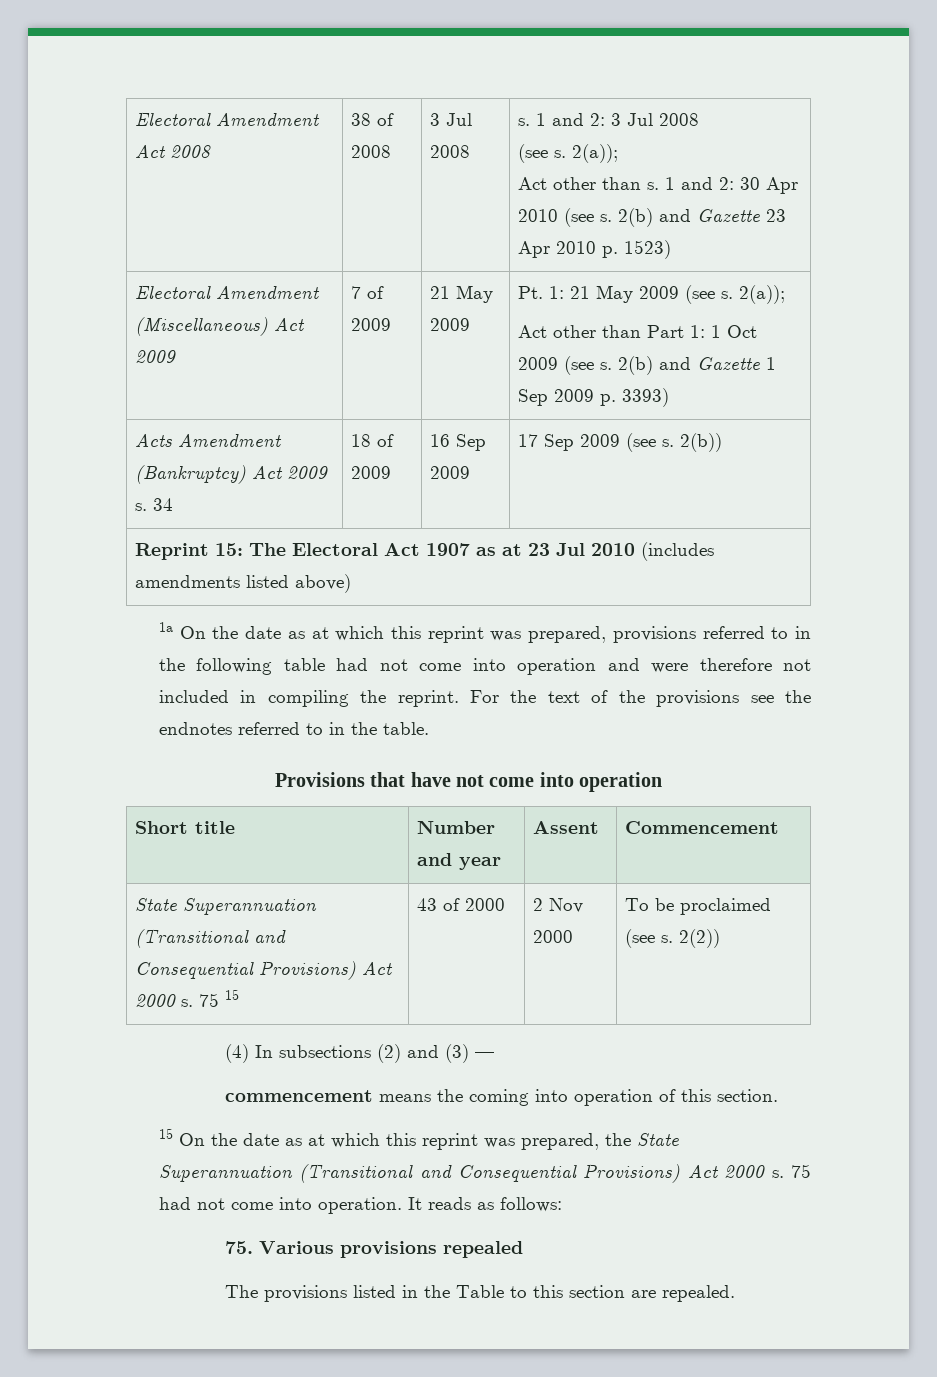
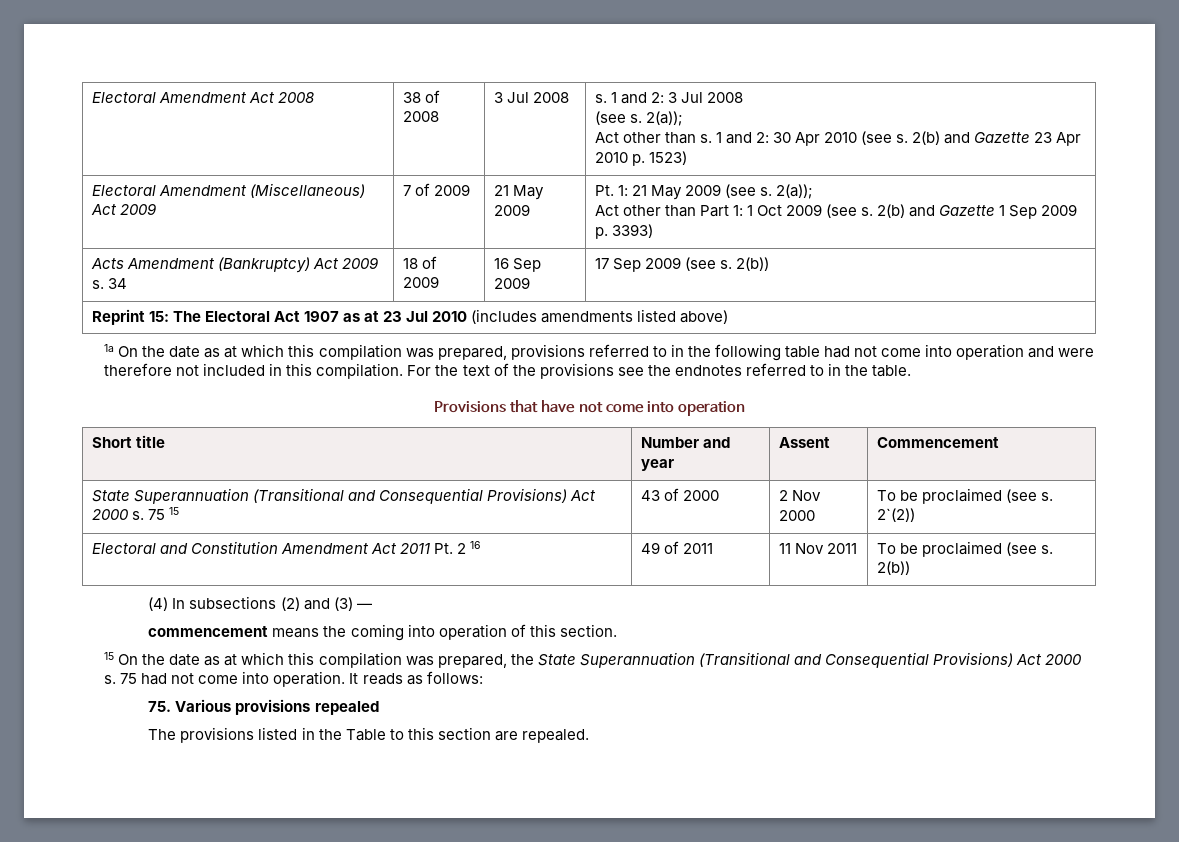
[427,626,484,643] reprint -> [318,344,402,360] compilation
[267,690,459,707] compiling the reprint. -> [286,363,404,379] this compilation.
[679,929,721,948] 2(2)) -> [876,508,915,522] [91,541,481,554] [640,541,713,554] [778,543,857,554] [876,541,1053,557] [876,561,910,575] 2`(2)) // Electoral and Constitution Amendment Act 2011 Pt. 2 16 | 49 of 2011 | 11 Nov 2011 | To be proclaimed (see s. 2(b))
[421,1133,478,1150] reprint -> [318,652,402,668] compilation

